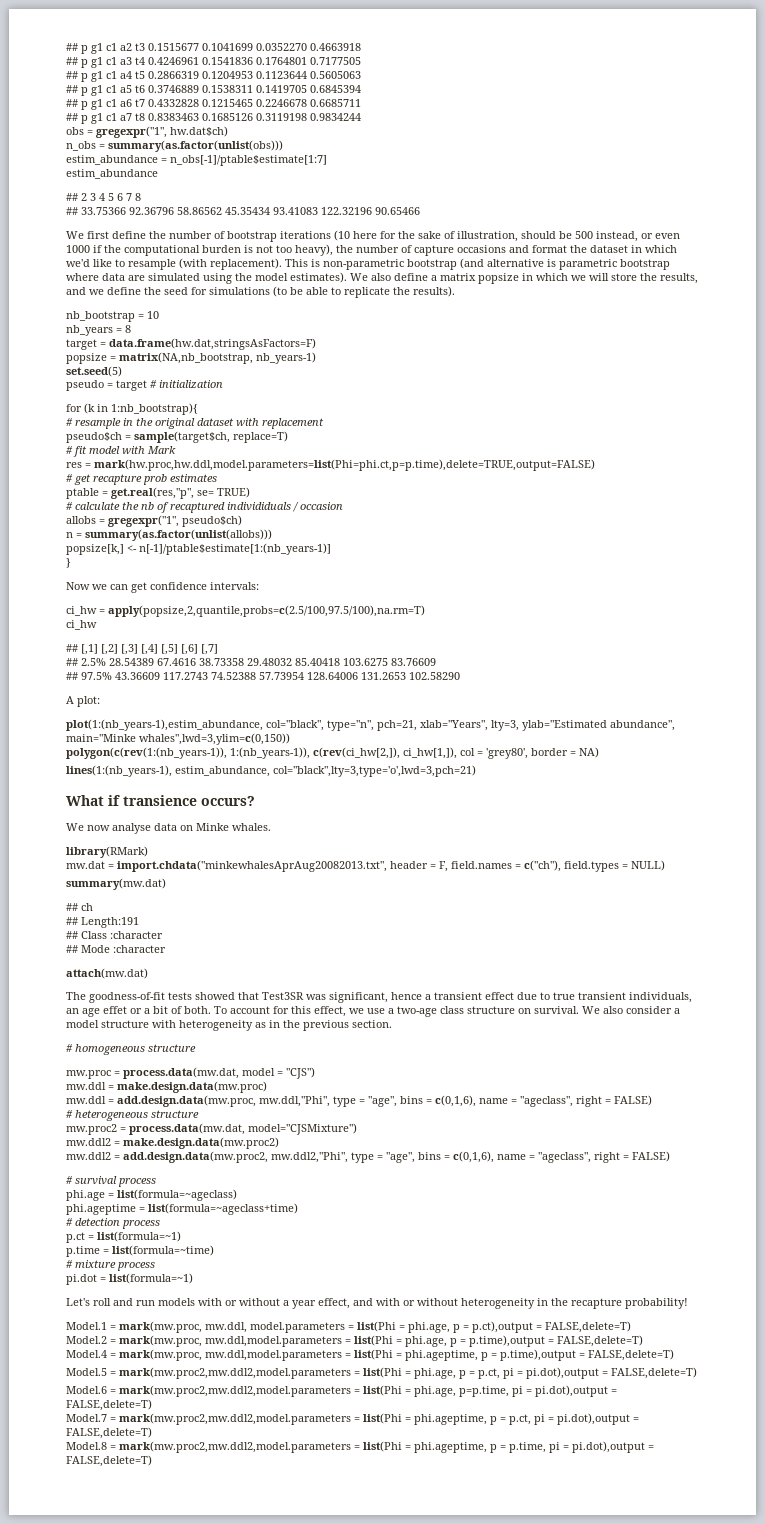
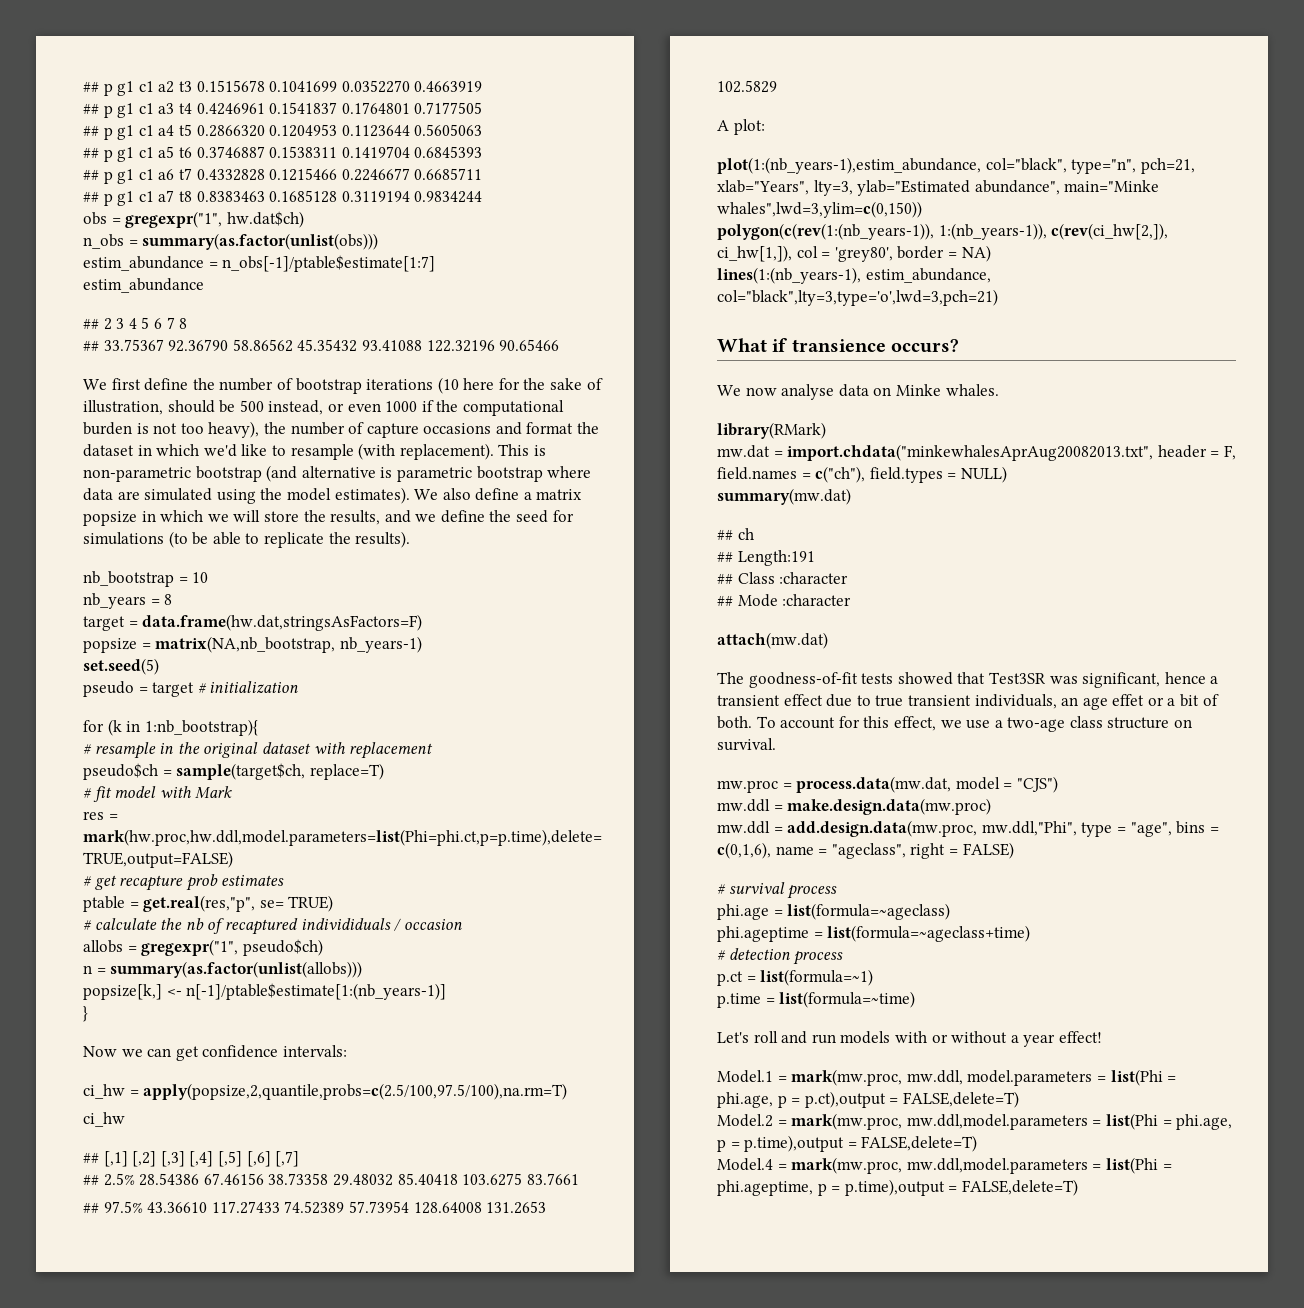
[148,43,199,51] 0.1515677 -> [196,80,265,92] 0.1515678
[310,43,361,51] 0.4663918 -> [414,81,483,92] 0.4663919
[202,57,253,65] 0.1541836 -> [269,102,338,114] 0.1541837
[148,71,199,79] 0.2866319 -> [196,125,265,137] 0.2866320
[148,85,361,93] 0.3746889 0.1538311 0.1419705 0.6845394 -> [196,146,483,158] 0.3746887 0.1538311 0.1419704 0.6845393
[202,99,307,107] 0.1215465 0.2246678 -> [269,168,410,181] 0.1215466 0.2246677
[202,113,307,121] 0.1685126 0.3119198 -> [269,190,410,203] 0.1685128 0.3119194
[81,207,318,215] 33.75366 92.36796 58.86562 45.35434 93.41083 -> [103,339,422,352] 33.75367 92.36790 58.86562 45.35432 93.41088
[109,658,196,666] 28.54389 67.4616 -> [139,1173,264,1186] 28.54386 67.46156
[391,658,436,666] 83.76609 -> [526,1173,579,1185] 83.7661
[115,672,460,680] 43.36609 117.2743 74.52388 57.73954 128.64006 131.2653 102.58290 -> [147,1201,547,1214] [717,80,777,93] 43.36610 117.27433 74.52389 57.73954 128.64008 131.2653 102.5829
[582,1006,680,1014] [66,1020,392,1031] [66,1044,196,1055] We also consider a model structure with heterogeneity as in the previous section. // # homogeneous structure -> (776, 744) none
[66,1110,199,1121] [66,1123,357,1135] [66,1137,279,1149] [66,1151,670,1163] // # heterogeneous structure // mw.proc2 = process.data(mw.dat, model="CJSMixture") // mw.ddl2 = make.design.data(mw.proc2) // mw.ddl2 = add.design.data(mw.proc2, mw.ddl2,"Phi", type = "age", bins = c(0,1,6), name = "ageclass", right = FALSE) -> (1014, 850) none
[66,1260,155,1271] [66,1273,193,1285] // # mixture process // pi.dot = list(formula=~1) -> (916, 999) none
[318,1298,688,1309] effect, and with or without heterogeneity in the recapture probability! -> [1058,1031,1102,1043] effect!
[66,1367,697,1379] [66,1385,617,1397] [66,1399,152,1411] [66,1413,639,1425] [66,1427,152,1439] [66,1441,654,1453] [66,1455,152,1467] // Model.5 = mark(mw.proc2,mw.ddl2,model.parameters = list(Phi = phi.age, p = p.ct, pi = pi.dot),output = FALSE,delete=T) // Model.6 = mark(mw.proc2,mw.ddl2,model.parameters = list(Phi = phi.age, p=p.time, pi = pi.dot),output = FALSE,delete=T) // Model.7 = mark(mw.proc2,mw.ddl2,model.parameters = list(Phi = phi.ageptime, p = p.ct, pi = pi.dot),output = FALSE,delete=T) // Model.8 = mark(mw.proc2,mw.ddl2,model.parameters = list(Phi = phi.ageptime, p = p.time, pi = pi.dot),output = FALSE,delete=T) -> (1078, 1187) none

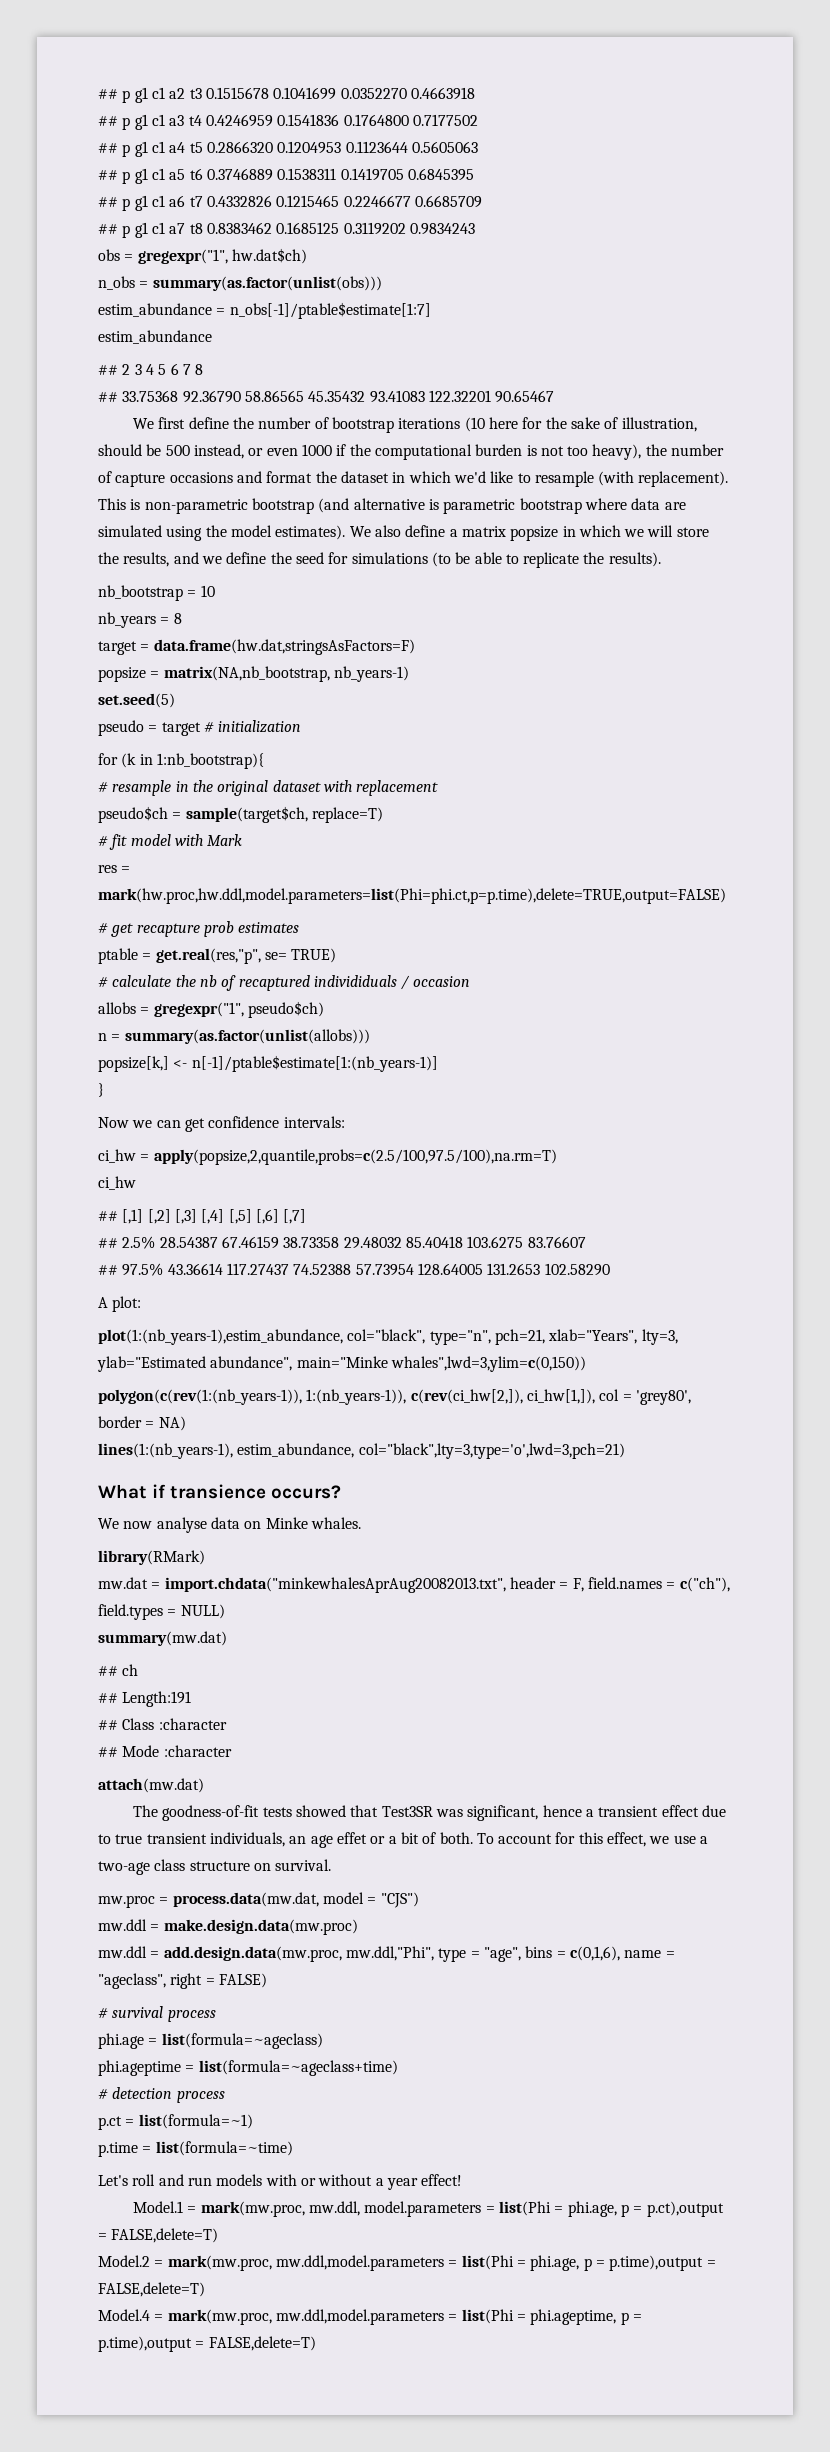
[414,81,483,92] 0.4663919 -> [410,87,475,100] 0.4663918
[196,102,483,115] 0.4246961 0.1541837 0.1764801 0.7177505 -> [205,114,478,127] 0.4246959 0.1541836 0.1764800 0.7177502
[196,146,483,158] 0.3746887 0.1538311 0.1419704 0.6845393 -> [206,168,474,181] 0.3746889 0.1538311 0.1419705 0.6845395
[196,168,483,181] 0.4332828 0.1215466 0.2246677 0.6685711 -> [206,195,482,208] 0.4332826 0.1215465 0.2246677 0.6685709
[196,190,483,203] 0.8383463 0.1685128 0.3119194 0.9834244 -> [206,222,475,235] 0.8383462 0.1685125 0.3119202 0.9834243
[103,339,560,352] 33.75367 92.36790 58.86562 45.35432 93.41088 122.32196 90.65466 -> [122,390,555,403] 33.75368 92.36790 58.86565 45.35432 93.41083 122.32201 90.65467
[139,1173,264,1186] 28.54386 67.46156 -> [159,1236,279,1249] 28.54387 67.46159
[526,1173,579,1185] 83.7661 -> [527,1236,586,1248] 83.76607
[147,1201,547,1214] [717,80,777,93] 43.36610 117.27433 74.52389 57.73954 128.64008 131.2653 102.5829 -> [167,1263,610,1276] 43.36614 117.27437 74.52388 57.73954 128.64005 131.2653 102.58290

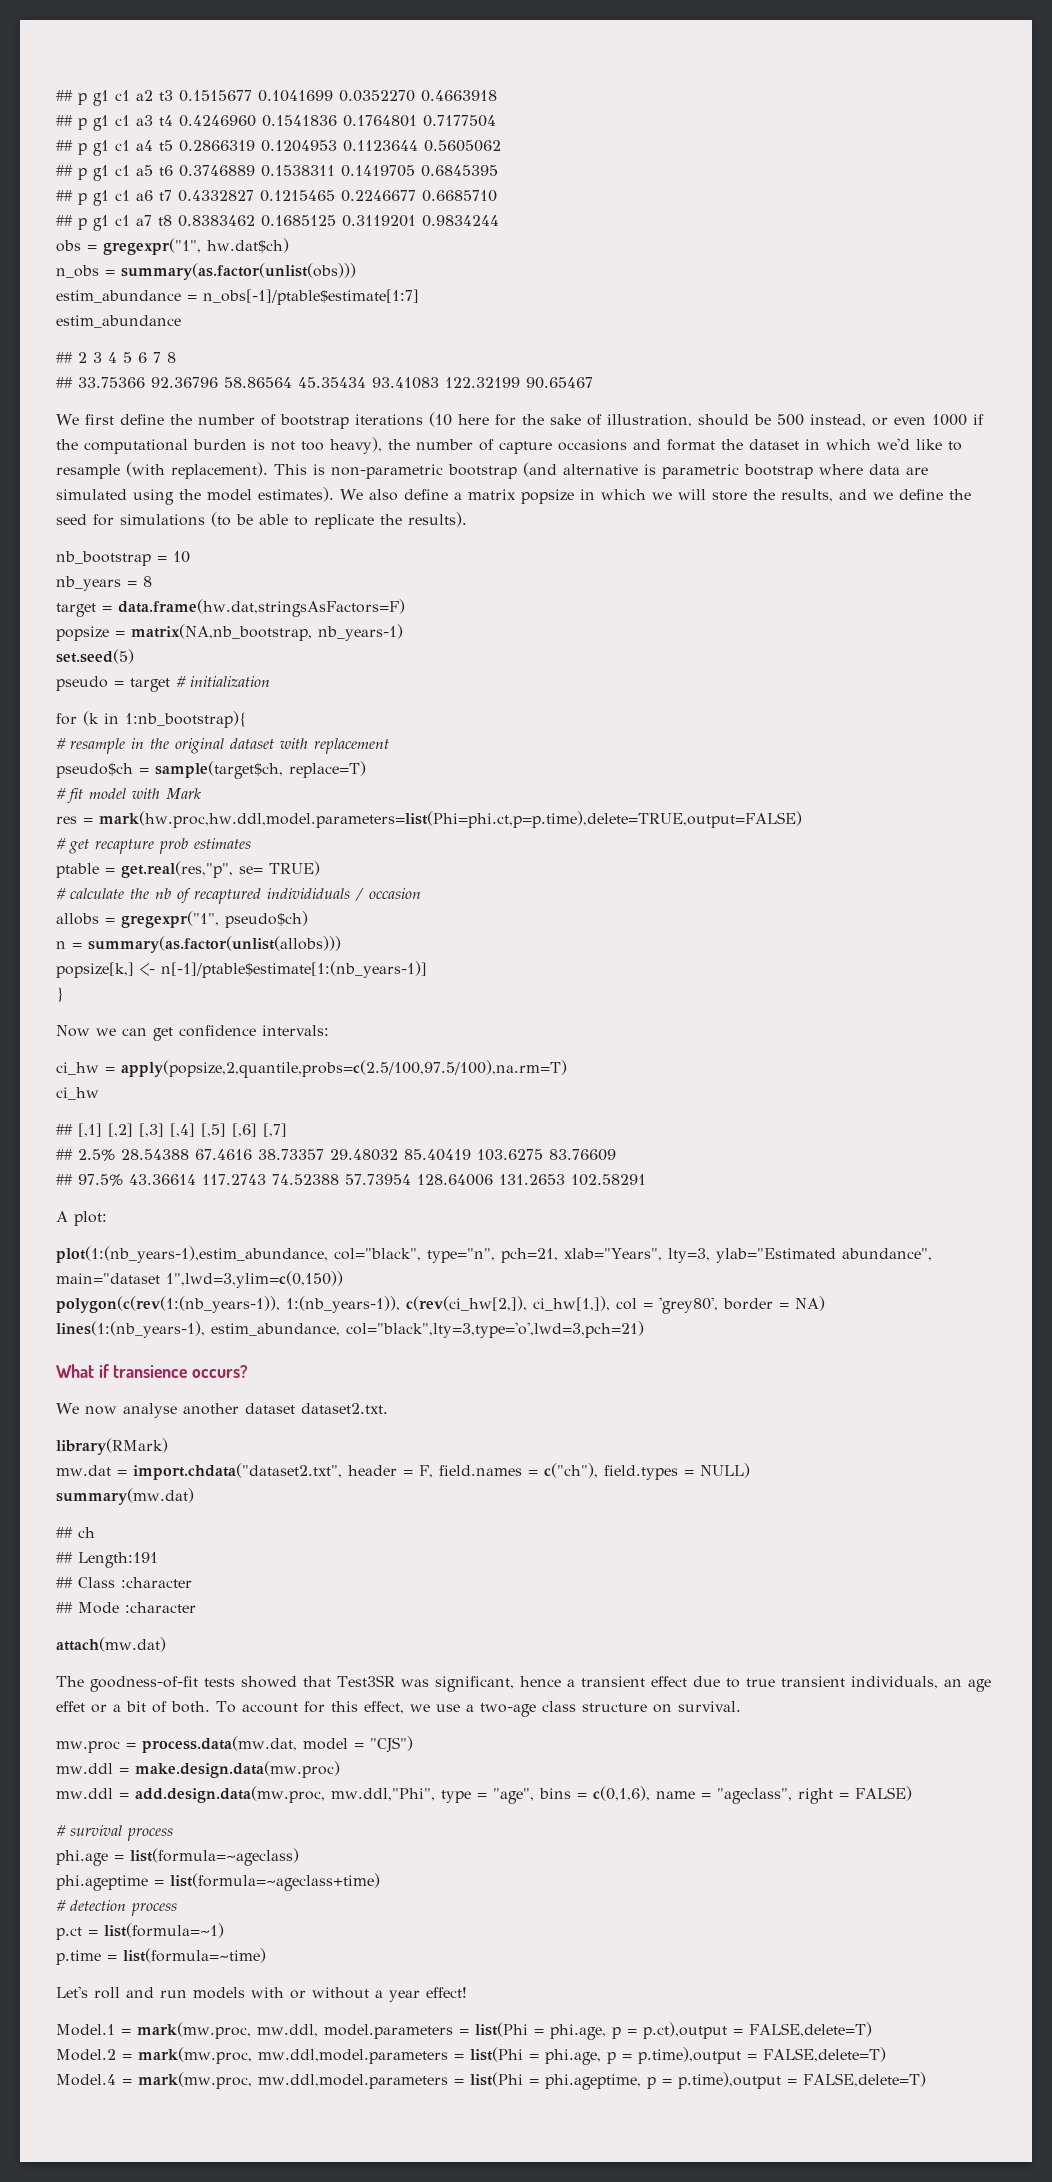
[205,87,269,99] 0.1515678 -> [179,90,252,102] 0.1515677
[205,114,478,127] 0.4246959 0.1541836 0.1764800 0.7177502 -> [179,115,496,127] 0.4246960 0.1541836 0.1764801 0.7177504
[206,141,273,153] 0.2866320 -> [179,140,255,152] 0.2866319
[411,141,478,153] 0.5605063 -> [424,140,501,152] 0.5605062
[206,195,272,207] 0.4332826 -> [178,190,254,202] 0.4332827
[414,195,482,208] 0.6685709 -> [422,190,497,202] 0.6685710
[343,222,475,235] 0.3119202 0.9834243 -> [342,215,499,227] 0.3119201 0.9834244
[122,390,491,403] 33.75368 92.36790 58.86565 45.35432 93.41083 122.32201 -> [78,377,520,389] 33.75366 92.36796 58.86564 45.35434 93.41083 122.32199
[159,1236,586,1249] 28.54387 67.46159 38.73358 29.48032 85.40418 103.6275 83.76607 -> [121,1149,616,1161] 28.54388 67.4616 38.73357 29.48032 85.40419 103.6275 83.76609
[226,1263,289,1275] 117.27437 -> [202,1174,266,1185] 117.2743
[417,1263,610,1276] 128.64005 131.2653 102.58290 -> [417,1174,646,1186] 128.64006 131.2653 102.58291
[296,1356,586,1372] main="Minke whales",lwd=3,ylim=c(0,150)) -> [56,1271,343,1288] main="dataset 1",lwd=3,ylim=c(0,150))
[210,1517,361,1529] data on Minke whales. -> [182,1403,388,1415] another dataset dataset2.txt.
[164,1577,506,1593] import.chdata("minkewhalesAprAug20082013.txt", -> [132,1463,342,1480] import.chdata("dataset2.txt",

